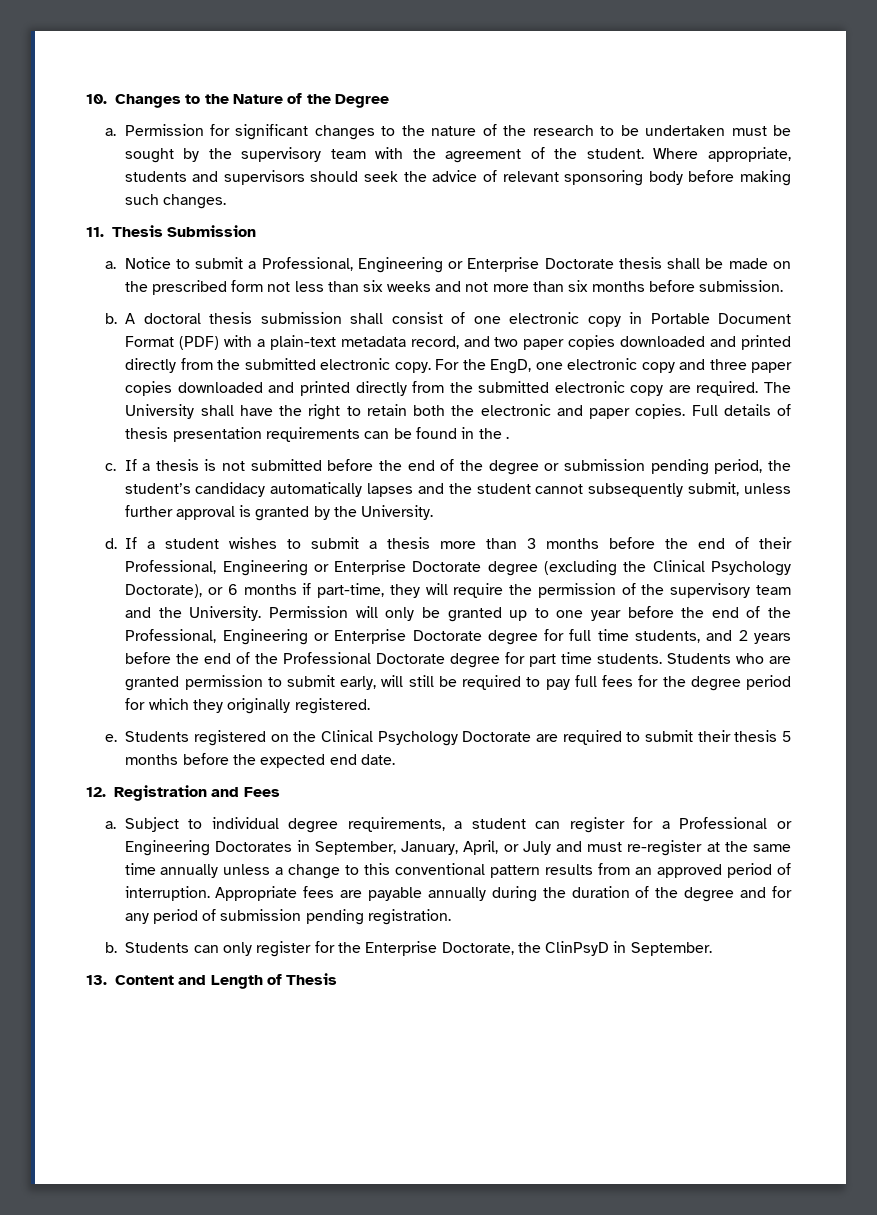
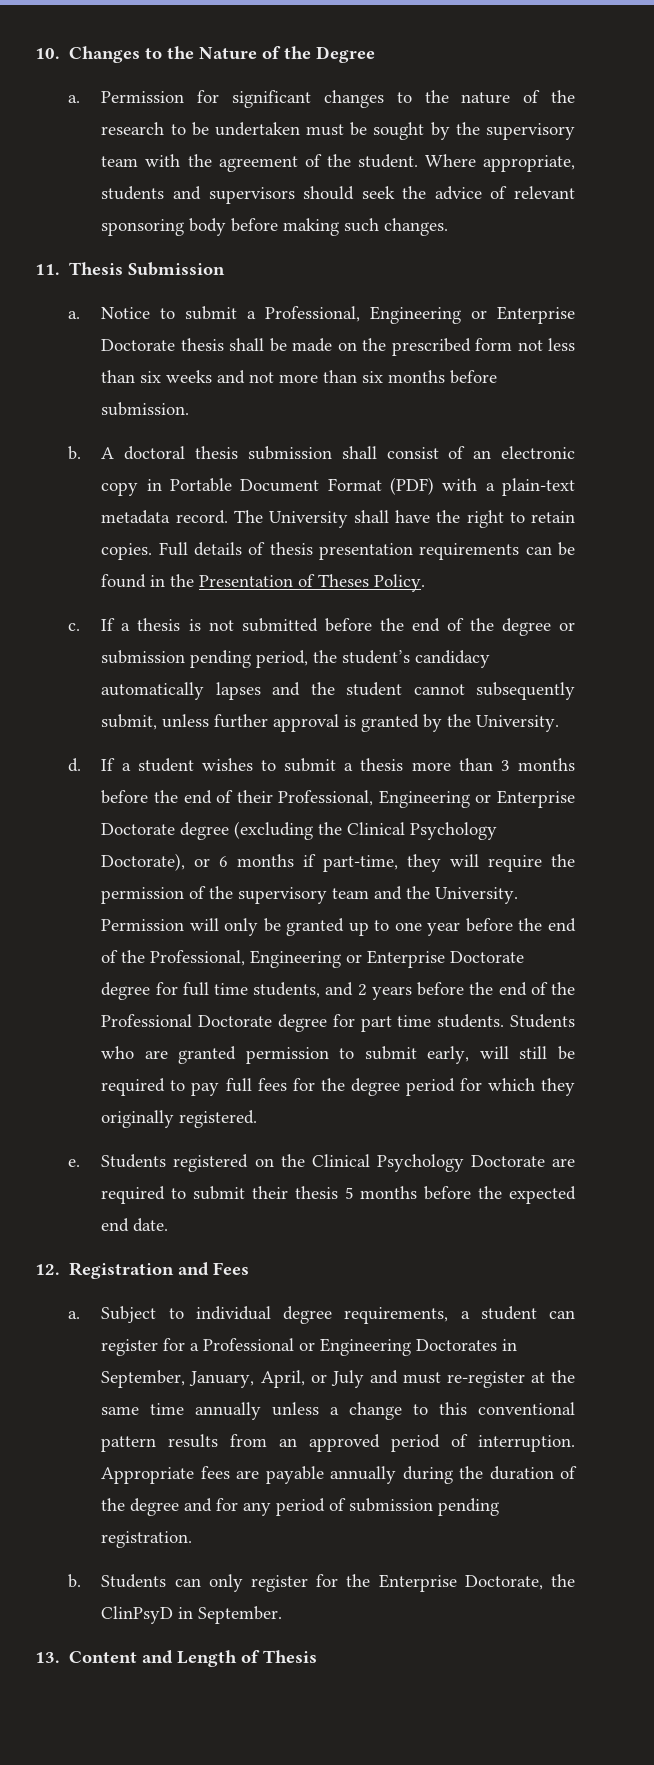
[473,316,501,324] one -> [473,450,492,459] an
[410,335,792,350] [125,358,792,374] [125,381,759,396] record, and two paper copies downloaded and printed directly from the submitted electronic copy. For the EngD, one electronic copy and three paper copies downloaded and printed directly from the submitted electronic copy are required. -> [175,510,228,524] record.
[413,404,631,419] both the electronic and paper -> (575, 517) none
[505,436,509,439] . -> [199,574,426,592] Presentation of Theses Policy.

